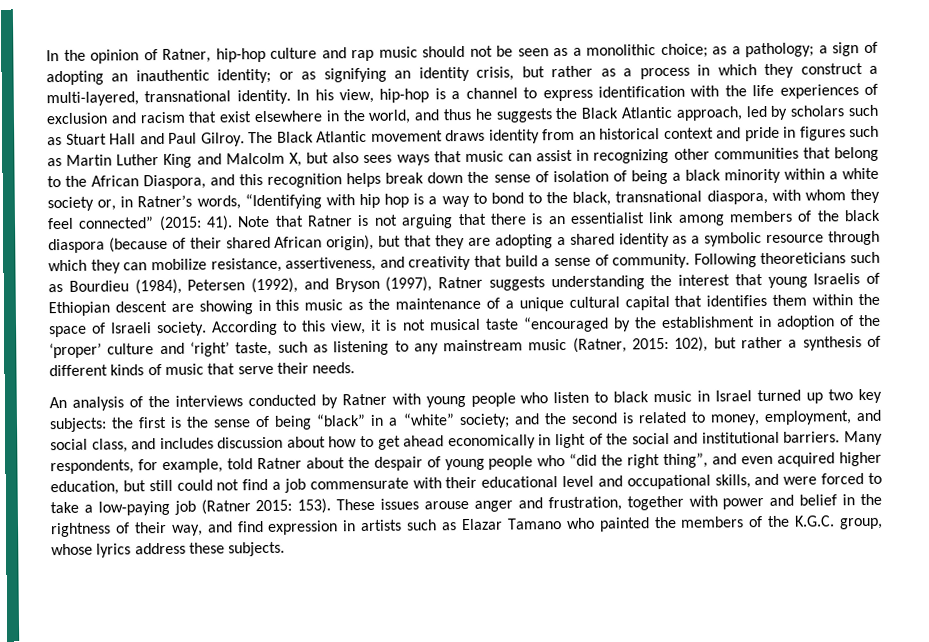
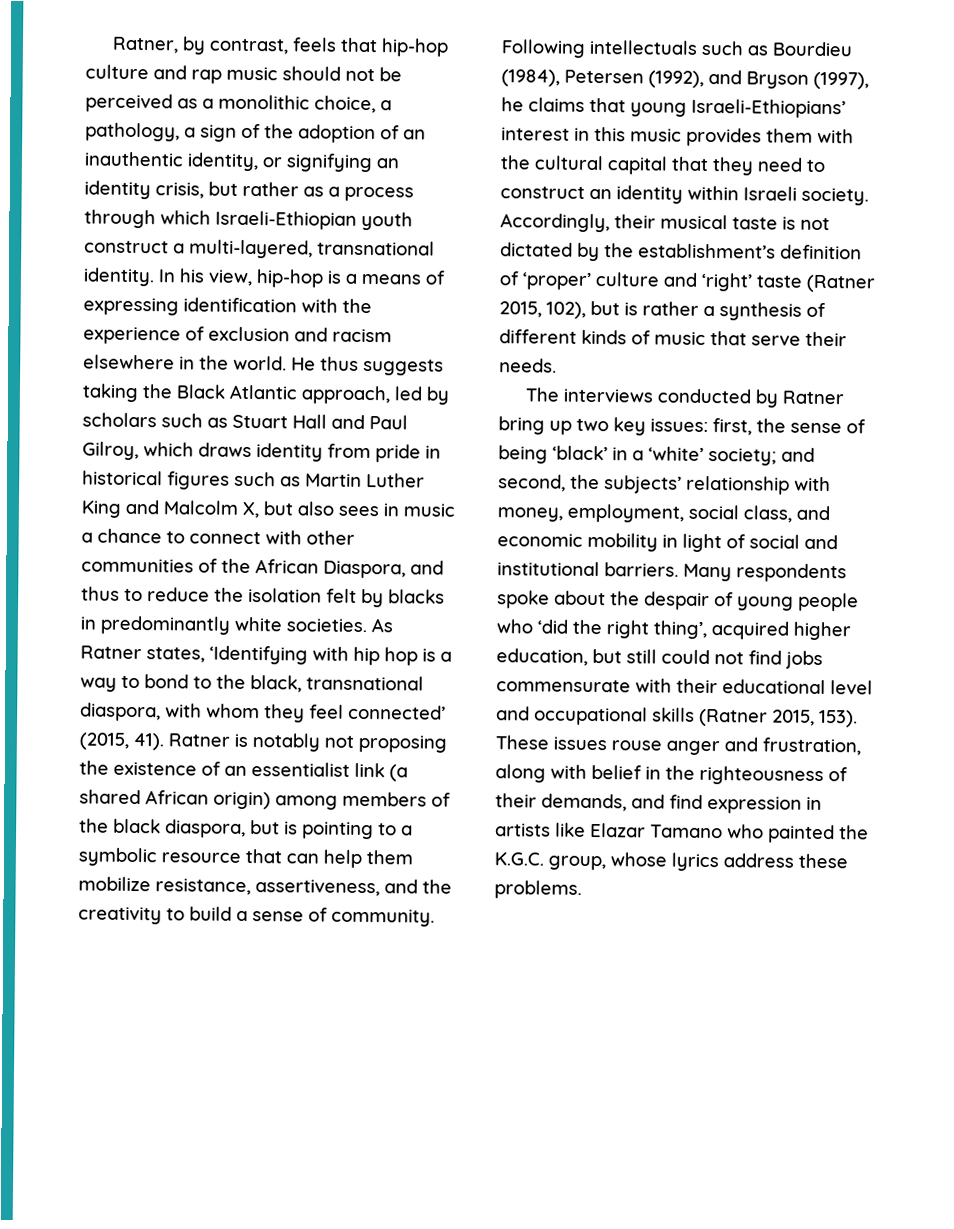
[46,48,212,64] In the opinion of Ratner, -> [111,36,378,55] Ratner, by contrast, feels that
[517,48,549,57] seen -> [85,93,173,113] perceived
[660,41,878,59] [46,68,317,86] choice; as a pathology; a sign of adopting an inauthentic identity; or as -> [314,95,392,114] [85,122,426,144] [84,151,282,172] choice, a pathology, a sign of the adoption of an inauthentic identity, or
[697,63,795,79] in which they -> [84,209,413,231] through which Israeli-Ethiopian youth
[465,87,593,102] channel to express -> [361,270,445,285] [83,297,179,316] means of expressing
[752,84,859,99] life experiences -> [83,326,181,345] experience
[188,111,253,123] that exist -> (392, 335) none
[368,108,553,124] world, and thus he suggests -> [233,355,444,376] [82,383,138,403] world. He thus suggests taking
[200,127,741,147] Gilroy. The Black Atlantic movement draws identity from an historical context and -> [82,441,371,462] Gilroy, which draws identity from
(796, 132) none -> [82,470,163,486] historical
[396,146,879,166] [47,167,879,190] [47,193,322,212] ways that music can assist in recognizing other communities that belong to the African Diaspora, and this recognition helps break down the sense of isolation of being a black minority within a white society or, in Ratner’s words, “Identifying -> [383,503,455,517] [81,528,355,545] [81,558,444,579] [81,586,445,608] [80,615,393,635] [80,645,308,665] in music a chance to connect with other communities of the African Diaspora, and thus to reduce the isolation felt by blacks in predominantly white societies. As Ratner states, ‘Identifying
[78,211,675,232] connected” (2015: 41). Note that Ratner is not arguing that there is an essentialist link -> [348,704,446,720] [79,732,447,753] [79,760,408,782] [79,789,271,810] connected’ (2015, 41). Ratner is notably not proposing the existence of an essentialist link (a shared African origin)
[48,230,881,254] [48,259,148,274] diaspora (because of their shared African origin), but that they are adopting a shared identity as a symbolic resource through which they can -> [165,819,413,840] [78,847,413,869] diaspora, but is pointing to a symbolic resource that can help them
[408,255,502,271] creativity that -> [422,879,452,894] [78,906,185,925] the creativity to
[760,252,847,265] theoreticians -> [589,39,698,55] intellectuals
[438,272,880,291] [48,293,881,317] [49,314,881,338] [49,337,670,359] Ratner suggests understanding the interest that young Israelis of Ethiopian descent are showing in this music as the maintenance of a unique cultural capital that identifies them within the space of Israeli society. According to this view, it is not musical taste “encouraged by the establishment in adoption of the ‘proper’ culture and ‘right’ taste, such as listening to any mainstream music (Ratner, 2015: -> [501,97,846,119] [501,127,854,147] [500,155,825,176] [500,185,869,206] [500,213,830,233] [500,242,862,262] [499,271,875,293] [499,301,542,318] he claims that young Israeli-Ethiopians’ interest in this music provides them with the cultural capital that they need to construct an identity within Israeli society. Accordingly, their musical taste is not dictated by the establishment’s definition of ‘proper’ culture and ‘right’ taste (Ratner 2015,
(737, 343) none -> [624,302,638,316] is
[49,388,883,411] [49,416,183,433] An analysis of the interviews conducted by Ratner with young people who listen to black music in Israel turned up two key subjects: the first is -> [524,387,844,408] [498,416,752,436] The interviews conducted by Ratner bring up two key issues: first,
[316,413,367,427] “black” -> [552,445,608,461] ‘black’
[402,413,455,426] “white” -> [648,446,704,461] ‘white’
[543,411,706,425] the second is related to -> [498,474,831,495] second, the subjects’ relationship with
[855,409,882,422] and -> (684, 513) none
[159,434,536,450] includes discussion about how to get ahead economically -> [497,532,658,552] economic mobility
[606,433,629,445] the -> (746, 541) none
[50,457,302,475] respondents, for example, told Ratner -> [736,563,847,583] [497,590,550,609] respondents spoke
[569,453,598,466] “did -> [537,619,568,634] ‘did
[663,452,774,469] thing”, and even -> [653,620,707,640] thing’,
[272,478,306,493] a job -> [785,650,823,670] jobs
[714,472,883,489] [50,499,293,516] skills, and were forced to take a low-paying job (Ratner 2015: -> [652,707,815,727] skills (Ratner 2015,
[424,500,470,510] arouse -> [611,740,662,751] rouse
[626,494,795,511] together with power and -> [495,764,587,783] along with
[50,521,203,538] rightness of their way, -> [699,765,848,786] [495,793,627,812] righteousness of their demands,
[406,519,457,531] such as -> [555,822,586,837] like
[680,515,791,528] members of the -> (869, 832) none
[228,541,286,557] subjects. -> [494,880,582,899] problems.

